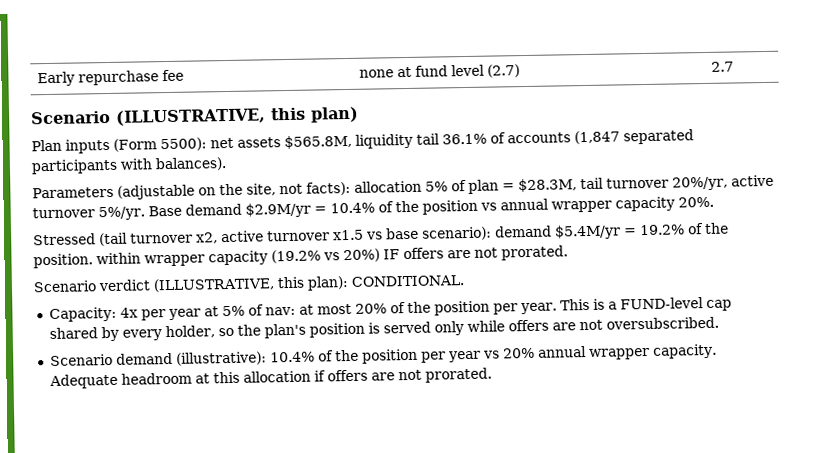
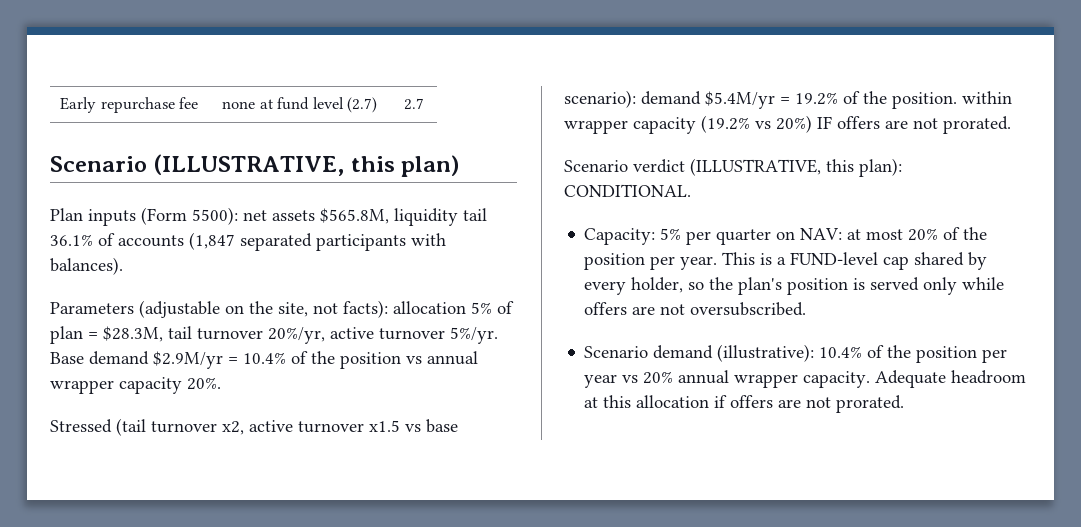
[119,304,296,321] 4x per year at 5% of nav: -> [660,228,843,245] 5% per quarter on NAV:

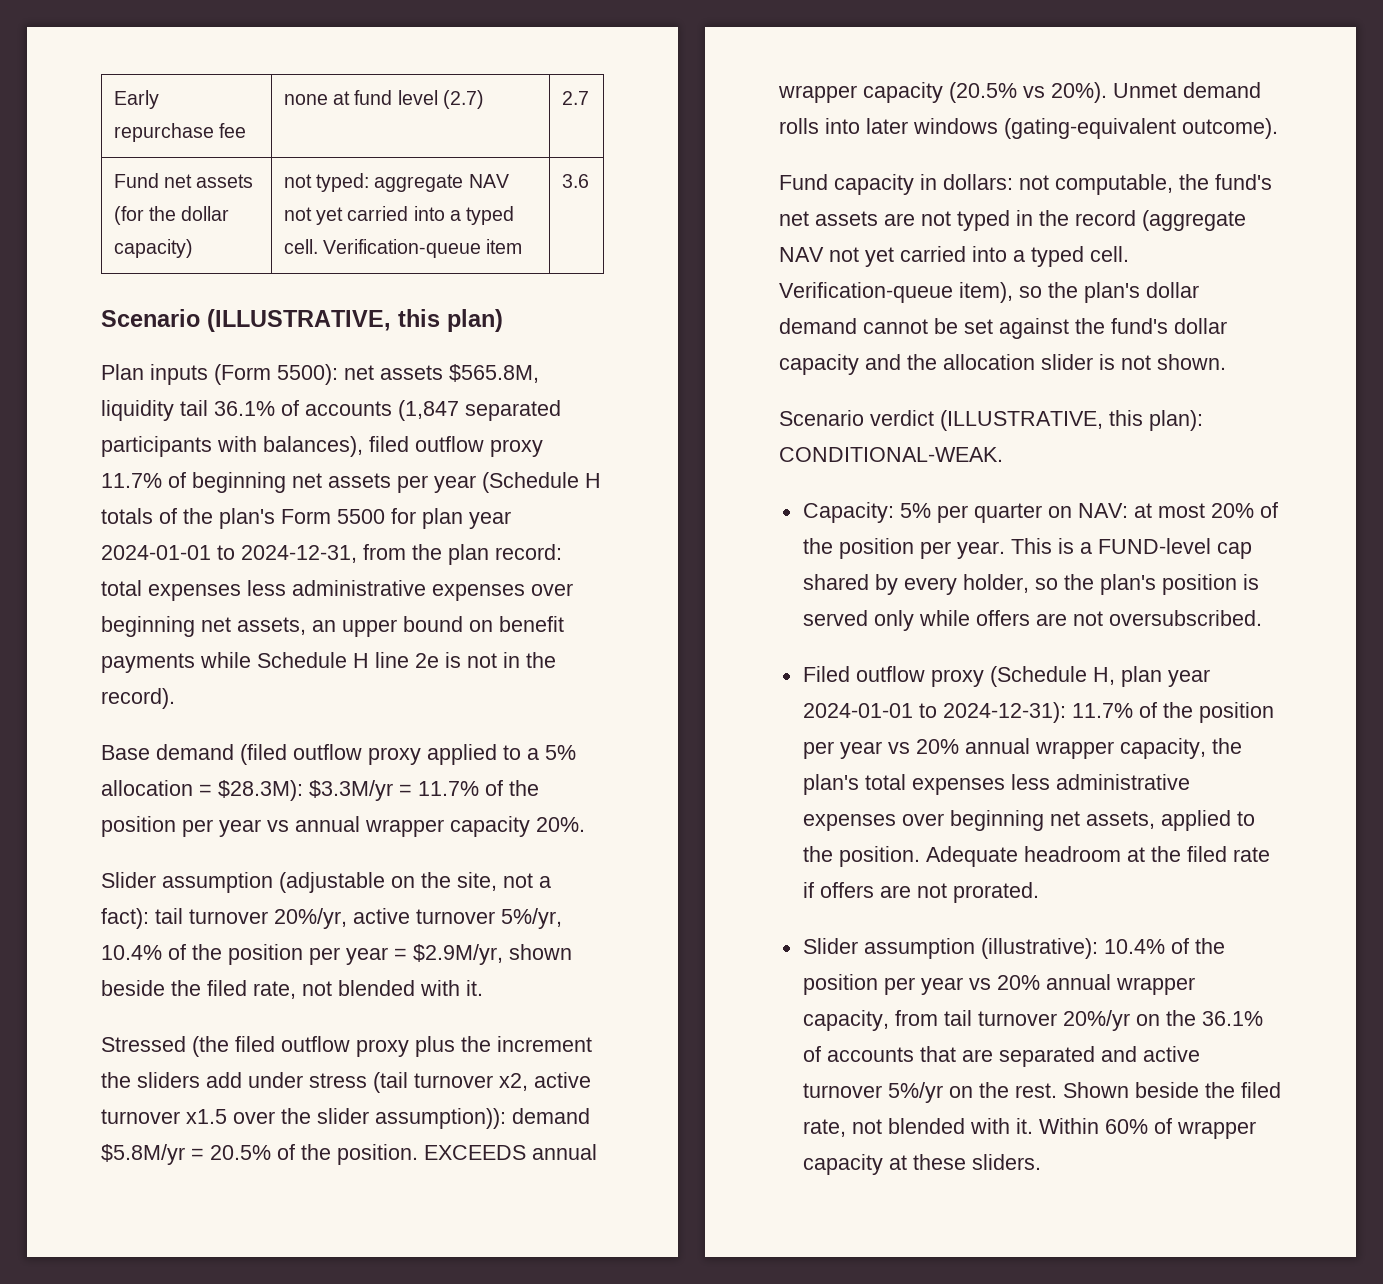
(425, 104) none -> [113,173,254,188] [113,206,230,225] [113,239,193,258] [283,173,509,192] [283,206,515,225] [283,239,523,258] [561,174,589,188] // Fund net assets (for the dollar capacity) | not typed: aggregate NAV not yet carried into a typed cell. Verification-queue item | 3.6
[50,257,123,275] [50,300,514,318] [50,326,498,344] [50,351,401,369] balances). // Parameters (adjustable on the site, not facts): allocation 5% of plan = $28.3M, tail turnover 20%/yr, active turnover 5%/yr. Base demand $2.9M/yr = 10.4% of the position -> [263,436,543,457] [101,472,601,493] [101,508,511,529] [101,544,562,565] [101,580,573,601] [101,616,564,637] [101,652,556,673] [101,688,175,709] [101,744,576,765] [101,780,539,801] [101,816,261,837] balances), filed outflow proxy 11.7% of beginning net assets per year (Schedule H totals of the plan's Form 5500 for plan year 2024-01-01 to 2024-12-31, from the plan record: total expenses less administrative expenses over beginning net assets, an upper bound on benefit payments while Schedule H line 2e is not in the record). // Base demand (filed outflow proxy applied to a 5% allocation = $28.3M): $3.3M/yr = 11.7% of the position per year
[50,419,112,433] Stressed -> [101,872,551,893] [101,908,562,929] [101,944,572,965] [101,980,483,999] [101,1036,592,1057] [101,1072,367,1088] Slider assumption (adjustable on the site, not a fact): tail turnover 20%/yr, active turnover 5%/yr, 10.4% of the position per year = $2.9M/yr, shown beside the filed rate, not blended with it. // Stressed (the filed outflow proxy plus the increment the sliders add under stress
[405,419,458,433] [564,90,1012,109] [564,115,1011,134] vs base scenario): demand $5.4M/yr = 19.2% of the position. within wrapper capacity (19.2% vs 20%) IF offers are not prorated. -> [233,1108,590,1129] [101,1144,597,1165] [778,82,1261,103] [779,118,1278,139] [779,174,1272,195] [779,210,1246,231] [779,246,1129,267] [779,282,1199,303] [779,318,1227,339] [779,354,1226,375] over the slider assumption)): demand $5.8M/yr = 20.5% of the position. EXCEEDS annual wrapper capacity (20.5% vs 20%). Unmet demand rolls into later windows (gating-equivalent outcome). // Fund capacity in dollars: not computable, the fund's net assets are not typed in the record (aggregate NAV not yet carried into a typed cell. Verification-queue item), so the plan's dollar demand cannot be set against the fund's dollar capacity and the allocation slider is not shown.
[564,184,691,197] CONDITIONAL. -> [779,447,1003,462] CONDITIONAL-WEAK.
[584,345,714,359] Scenario demand -> [802,666,1210,687] [802,702,1274,723] [802,738,1242,759] [802,774,1190,795] [802,810,1255,831] [802,846,1270,867] [802,882,1039,903] [802,938,975,959] Filed outflow proxy (Schedule H, plan year 2024-01-01 to 2024-12-31): 11.7% of the position per year vs 20% annual wrapper capacity, the plan's total expenses less administrative expenses over beginning net assets, applied to the position. Adequate headroom at the filed rate if offers are not prorated. // Slider assumption
[803,370,1027,388] [584,395,905,413] capacity. Adequate headroom at this allocation if offers are not prorated. -> [802,1010,1263,1031] [802,1046,1200,1067] [802,1082,1281,1103] [802,1118,1256,1139] [802,1154,1041,1175] capacity, from tail turnover 20%/yr on the 36.1% of accounts that are separated and active turnover 5%/yr on the rest. Shown beside the filed rate, not blended with it. Within 60% of wrapper capacity at these sliders.

